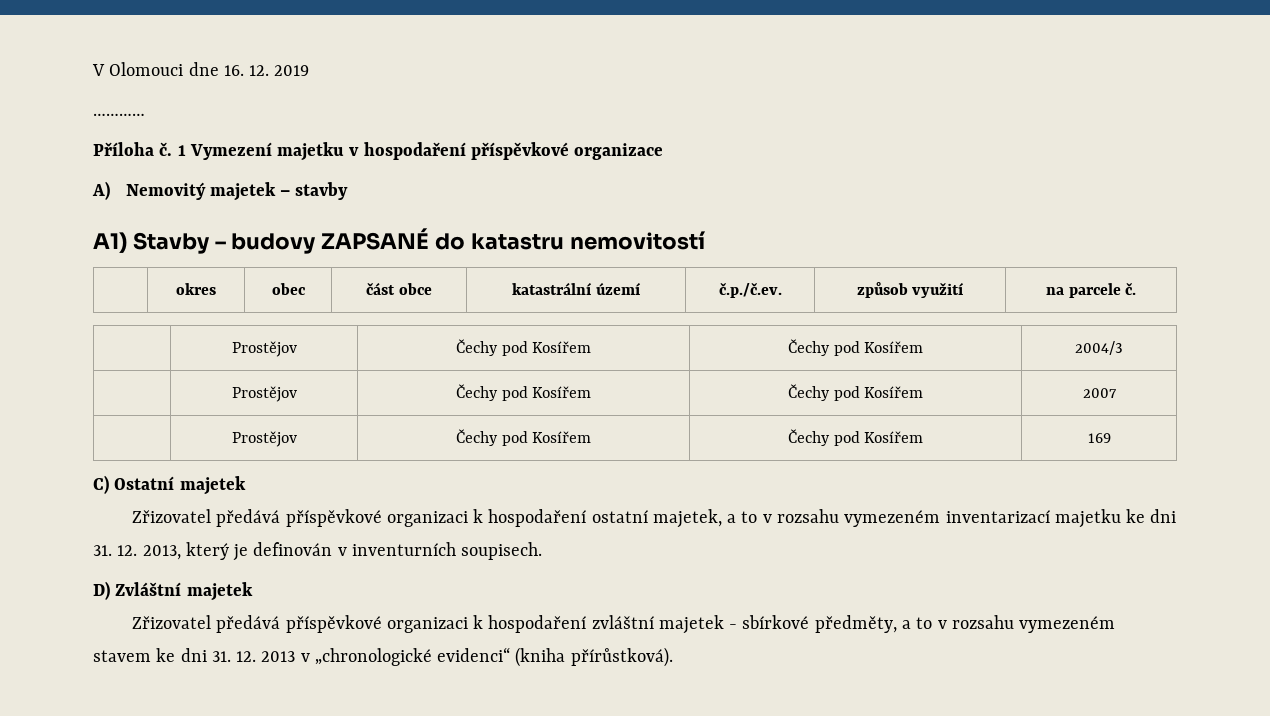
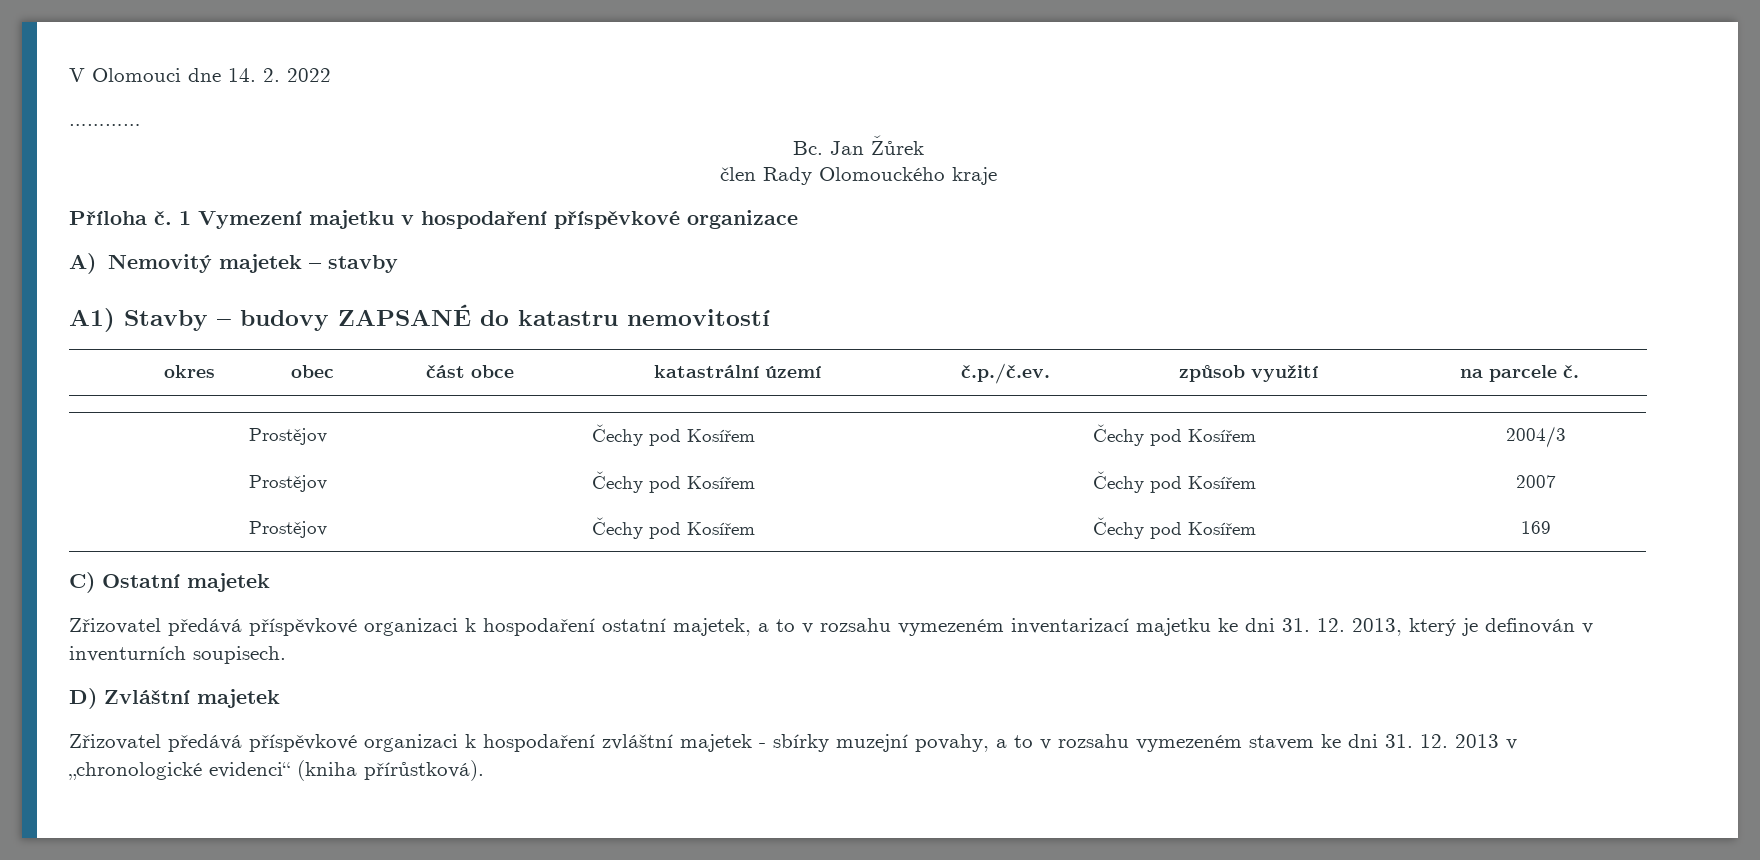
[223,65,310,76] [93,113,145,116] 16. 12. 2019 // ………… -> [228,68,331,82] [69,124,141,126] [792,135,924,155] [719,167,997,185] 14. 2. 2022 // ………… // Bc. Jan Žůrek // člen Rady Olomouckého kraje
[742,615,897,633] sbírkové předměty, -> [773,734,989,752] sbírky muzejní povahy,

